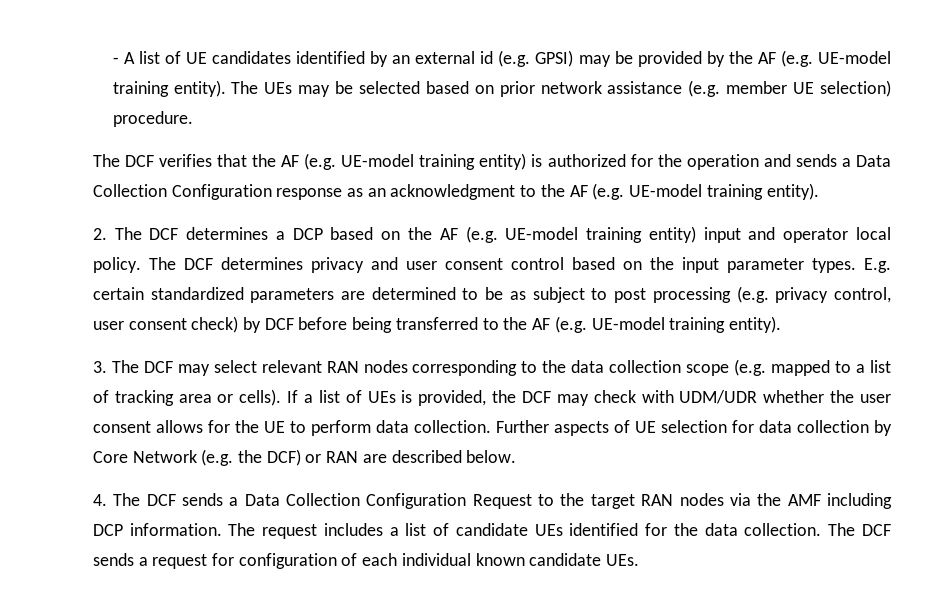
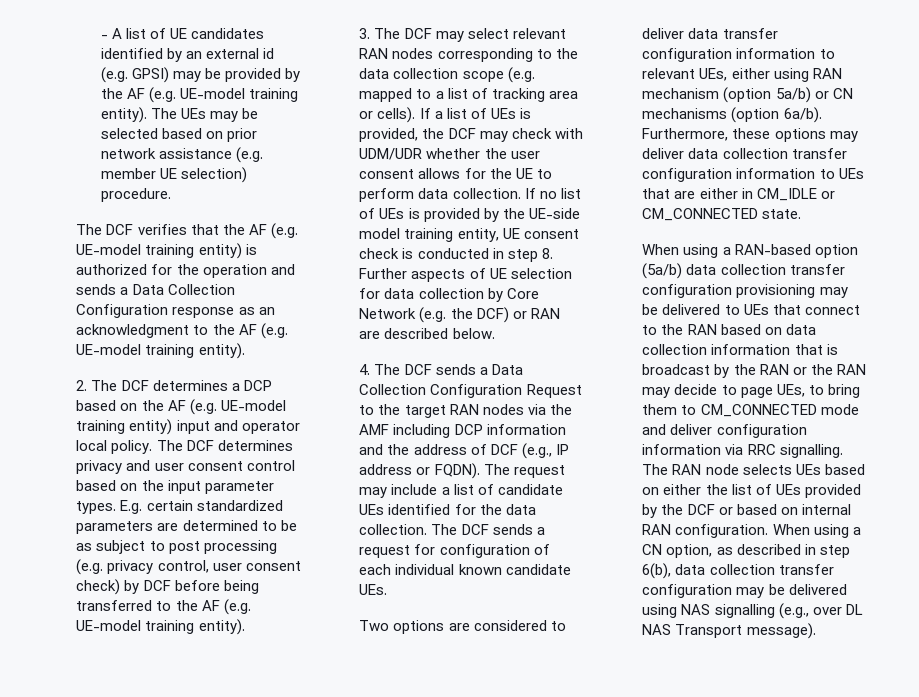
(491, 426) none -> [524,188,581,199] [359,208,580,222] [359,228,579,242] [359,248,553,262] If no list of UEs is provided by the UE-side model training entity, UE consent check is conducted in step 8.
[129,523,383,539] information. The request includes -> [486,424,566,435] [359,443,569,459] [359,463,565,479] [359,484,438,498] information and the address of DCF (e.g., IP address or FQDN). The request may include
(640, 560) none -> [359,620,566,634] [642,28,778,39] [642,48,835,62] [642,68,842,82] [642,87,853,103] [642,107,822,123] [642,128,858,142] [642,148,847,159] [642,168,864,182] [642,188,835,201] [642,208,802,221] [642,244,858,258] [642,263,845,279] [642,284,848,298] [642,304,860,315] [642,324,816,335] [642,344,838,355] [642,364,866,378] [642,384,860,398] [642,404,859,417] [642,424,807,438] [642,444,843,458] [642,464,865,475] [642,484,861,498] [642,504,851,518] [642,524,861,538] [642,544,850,558] [642,563,834,579] [642,584,847,598] [642,603,863,619] [642,623,816,639] // Two options are considered to deliver data transfer configuration information to relevant UEs, either using RAN mechanism (option 5a/b) or CN mechanisms (option 6a/b). Furthermore, these options may deliver data collection transfer configuration information to UEs that are either in CM_IDLE or CM_CONNECTED state. // When using a RAN-based option (5a/b) data collection transfer configuration provisioning may be delivered to UEs that connect to the RAN based on data collection information that is broadcast by the RAN or the RAN may decide to page UEs, to bring them to CM_CONNECTED mode and deliver configuration information via RRC signalling. The RAN node selects UEs based on either the list of UEs provided by the DCF or based on internal RAN configuration. When using a CN option, as described in step 6(b), data collection transfer configuration may be delivered using NAS signalling (e.g., over DL NAS Transport message).

